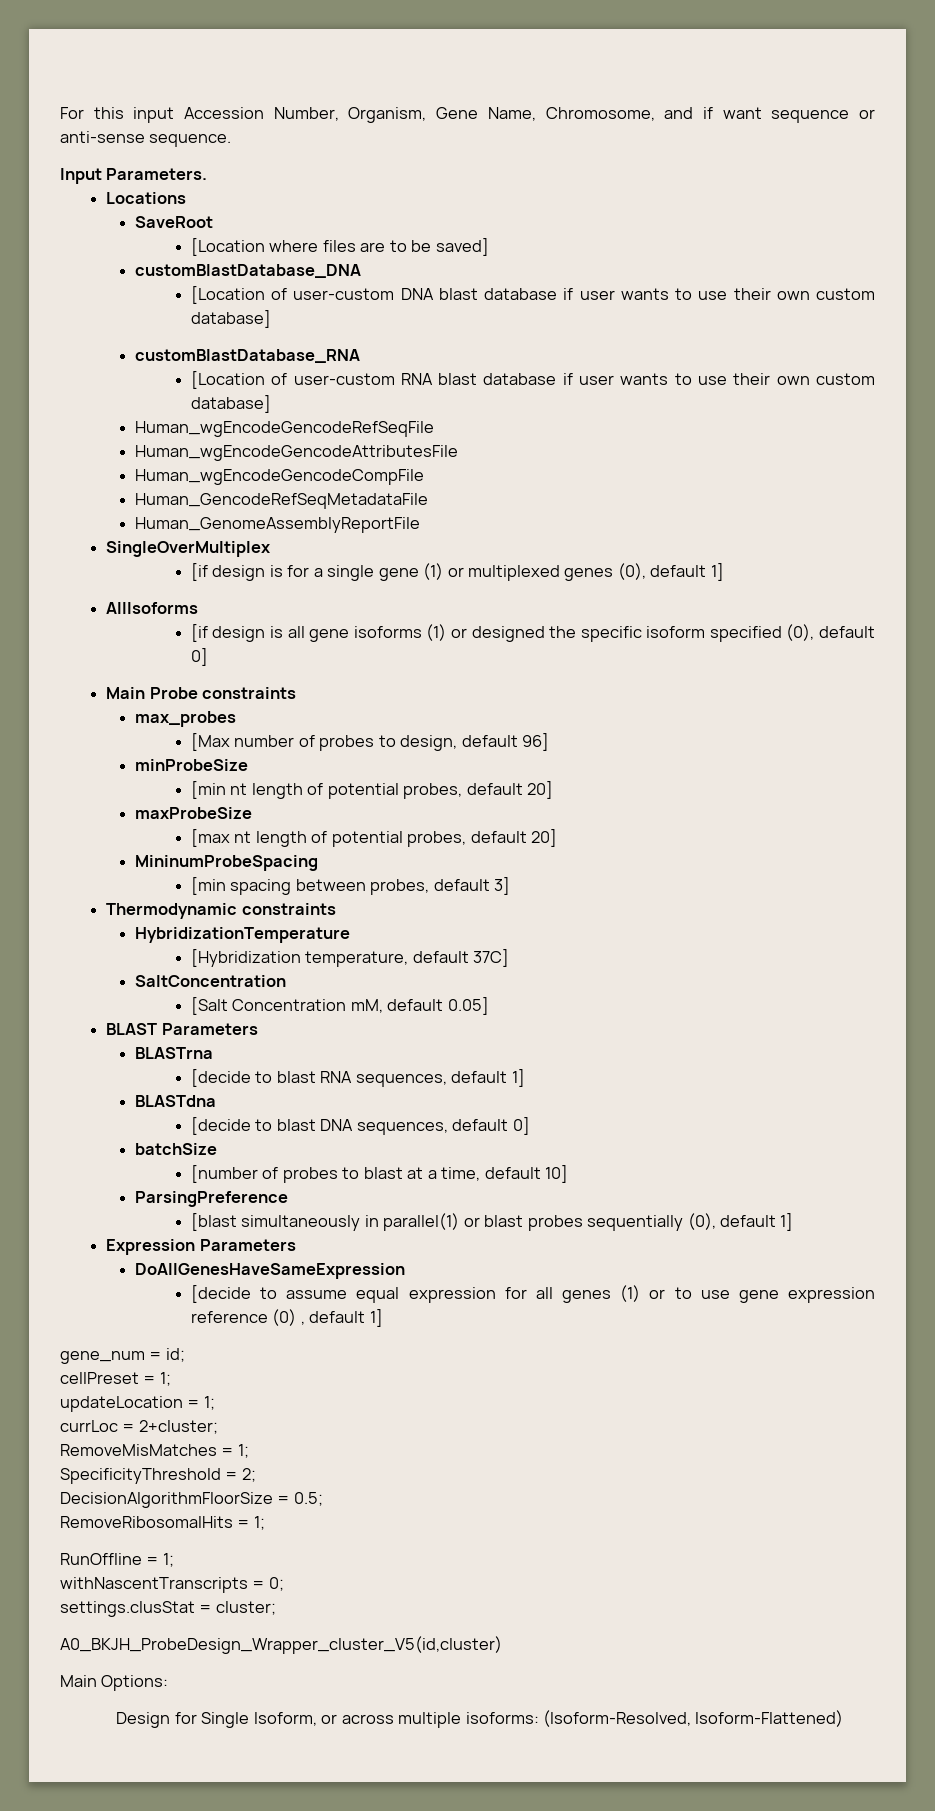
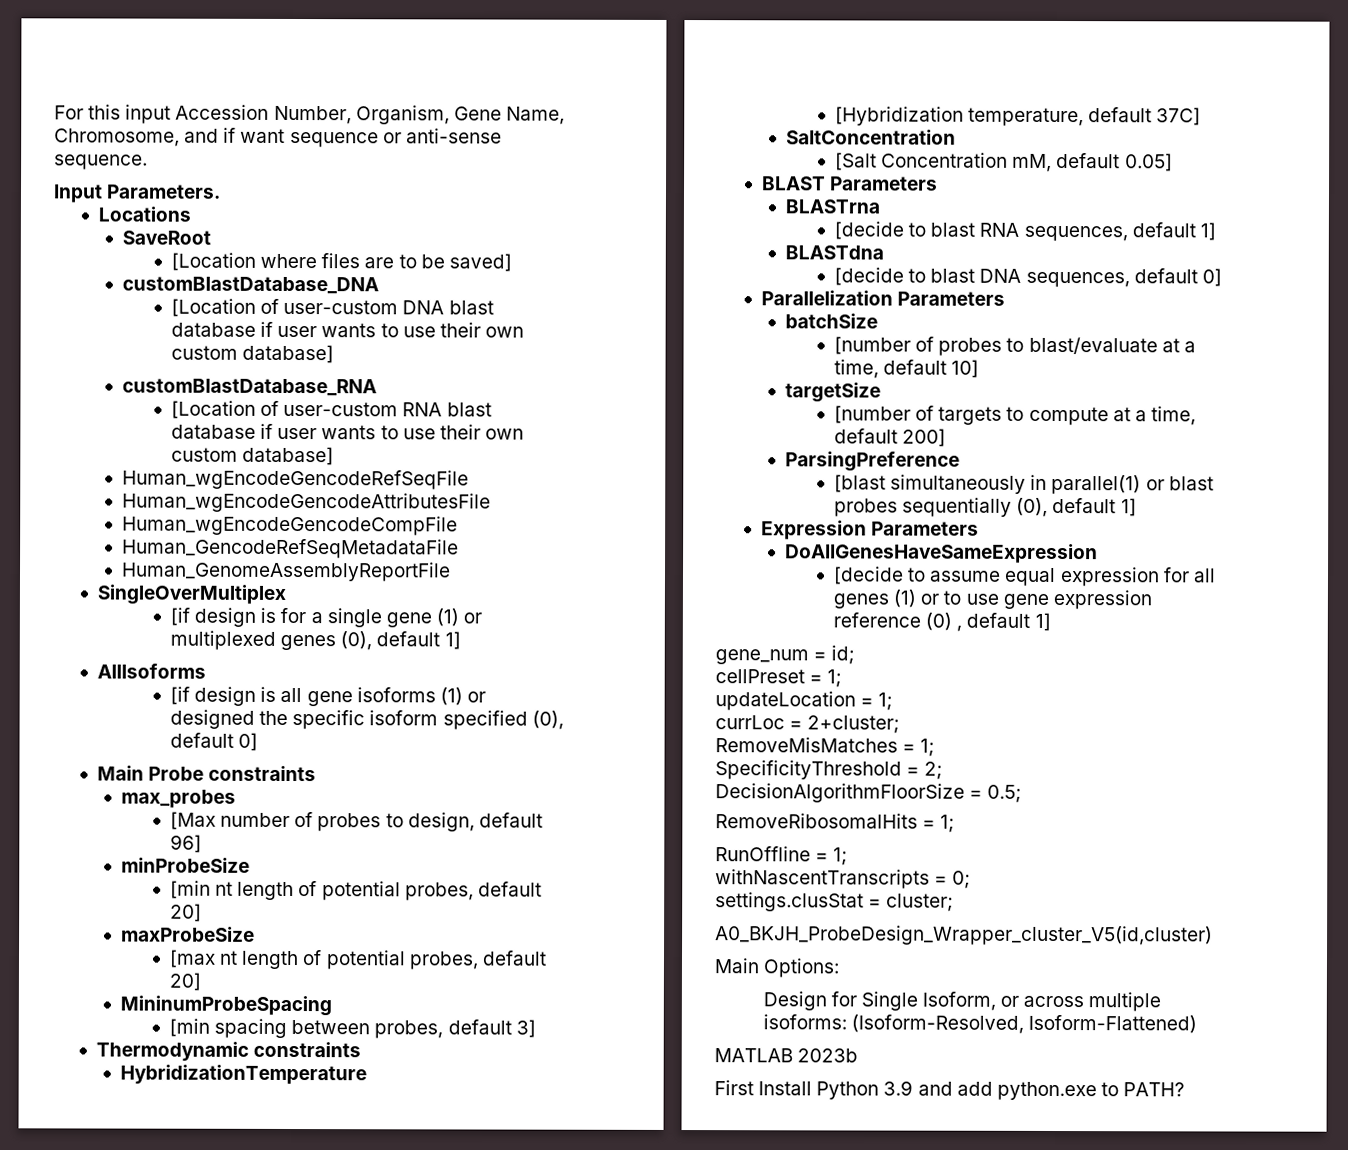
(530, 1126) none -> [761,290,1006,306] // Parallelization Parameters
[363,1167,403,1179] blast -> [1028,336,1158,355] blast/evaluate
(568, 1174) none -> [785,382,882,403] [834,405,1196,426] [834,428,947,447] // targetSize // [number of targets to compute at a time, default 200]
(844, 1718) none -> [714,1048,859,1063] [714,1080,1186,1101] // MATLAB 2023b // First Install Python 3.9 and add python.exe to PATH?

